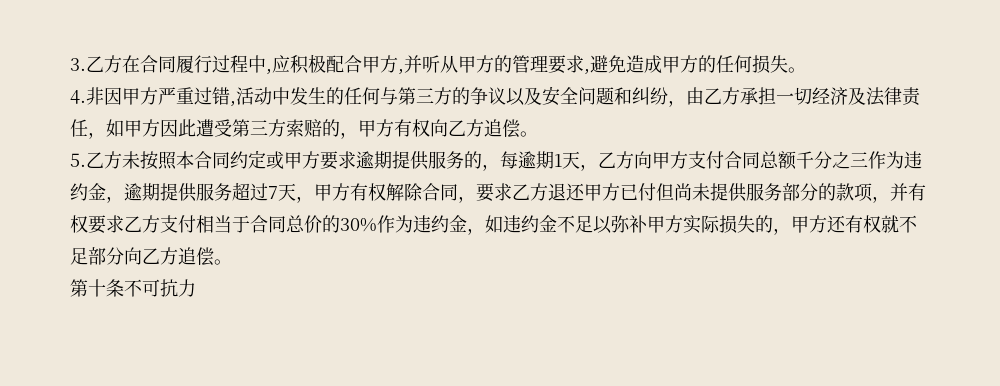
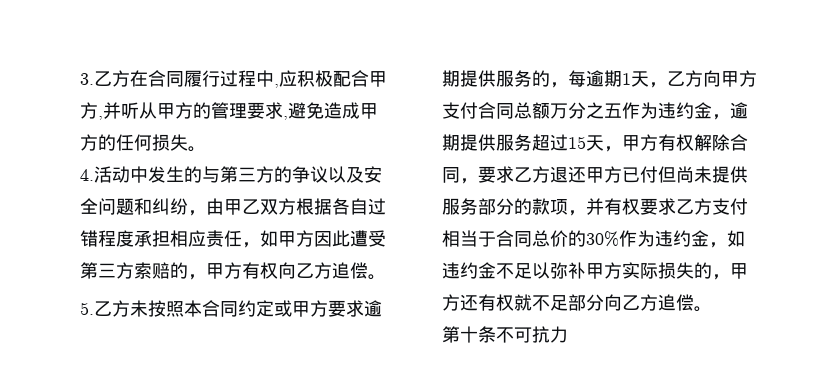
[86,87,236,107] 非因甲方严重过错, -> (94, 175) none
[344,87,380,105] 任何 -> (202, 174) none
[704,87,902,106] 乙方承担一切经济及法律 -> [224,198,386,215] [80,230,206,247] 甲乙双方根据各自过错程度承担相应
[796,151,868,169] 千分之三 -> [550,102,622,119] 万分之五
[268,186,278,199] 7 -> [568,136,586,149] 15

